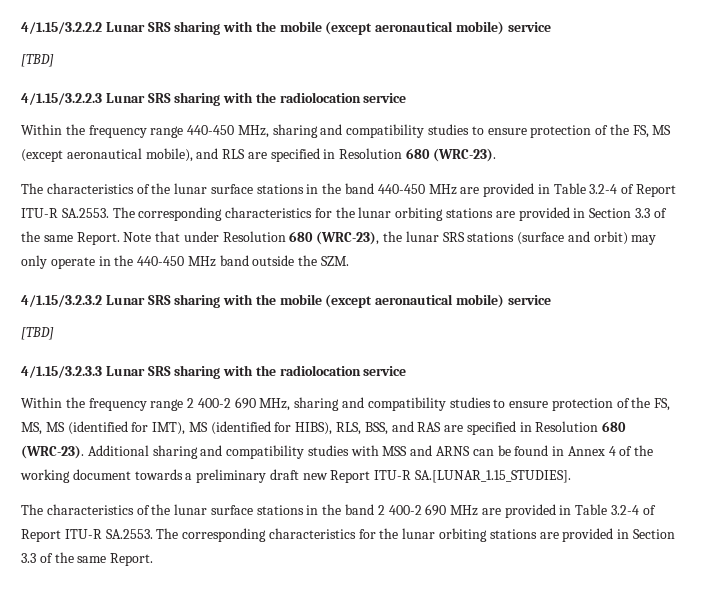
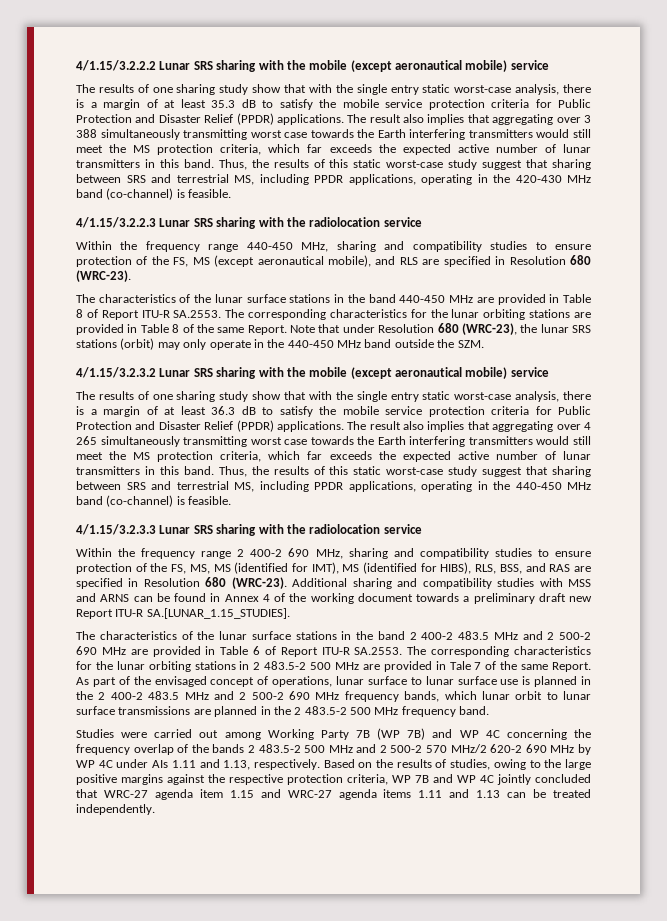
[21,54,54,67] [TBD] -> [76,84,591,95] [76,99,591,110] [76,113,591,125] [76,129,591,140] [76,144,591,155] [76,159,591,170] [76,174,591,185] [76,188,232,200] The results of one sharing study show that with the single entry static worst-case analysis, there is a margin of at least 35.3 dB to satisfy the mobile service protection criteria for Public Protection and Disaster Relief (PPDR) applications. The result also implies that aggregating over 3 388 simultaneously transmitting worst case towards the Earth interfering transmitters would still meet the MS protection criteria, which far exceeds the expected active number of lunar transmitters in this band. Thus, the results of this static worst-case study suggest that sharing between SRS and terrestrial MS, including PPDR applications, operating in the 420-430 MHz band (co-channel) is feasible.
[589,184,618,194] 3.2-4 -> [76,309,83,318] 8
[589,208,650,218] Section 3.3 -> [140,324,180,333] Table 8
[517,231,628,245] (surface and orbit) -> [120,338,155,350] (orbit)
[21,327,54,340] [TBD] -> [76,391,591,402] [76,406,591,417] [76,420,591,432] [76,436,591,447] [76,451,591,462] [76,466,591,477] [76,481,591,492] [76,495,232,507] The results of one sharing study show that with the single entry static worst-case analysis, there is a margin of at least 36.3 dB to satisfy the mobile service protection criteria for Public Protection and Disaster Relief (PPDR) applications. The result also implies that aggregating over 4 265 simultaneously transmitting worst case towards the Earth interfering transmitters would still meet the MS protection criteria, which far exceeds the expected active number of lunar transmitters in this band. Thus, the results of this static worst-case study suggest that sharing between SRS and terrestrial MS, including PPDR applications, operating in the 440-450 MHz band (co-channel) is feasible.
(422, 510) none -> [458,631,591,640] 483.5 MHz and 2 500-2
[611,505,640,515] 3.2-4 -> [253,646,261,655] 6
[539,528,675,542] [21,552,154,566] are provided in Section 3.3 of the same Report. -> [239,661,592,672] [76,676,591,687] [76,691,591,702] [76,706,490,717] [76,728,592,740] [76,744,591,755] [76,759,591,770] [76,774,591,785] [76,789,591,800] [76,804,155,815] in 2 483.5-2 500 MHz are provided in Tale 7 of the same Report. As part of the envisaged concept of operations, lunar surface to lunar surface use is planned in the 2 400-2 483.5 MHz and 2 500-2 690 MHz frequency bands, which lunar orbit to lunar surface transmissions are planned in the 2 483.5-2 500 MHz frequency band. // Studies were carried out among Working Party 7B (WP 7B) and WP 4C concerning the frequency overlap of the bands 2 483.5-2 500 MHz and 2 500-2 570 MHz/2 620-2 690 MHz by WP 4C under AIs 1.11 and 1.13, respectively. Based on the results of studies, owing to the large positive margins against the respective protection criteria, WP 7B and WP 4C jointly concluded that WRC-27 agenda item 1.15 and WRC-27 agenda items 1.11 and 1.13 can be treated independently.

